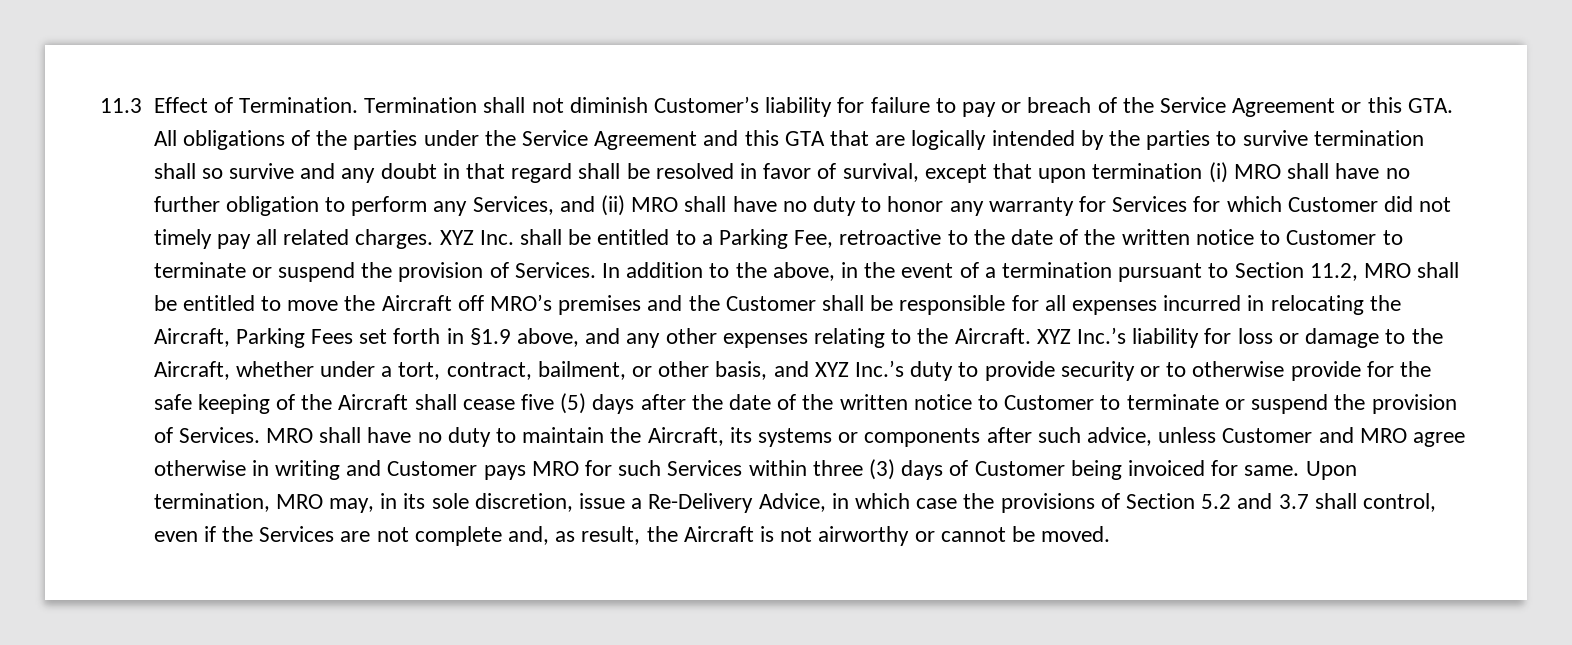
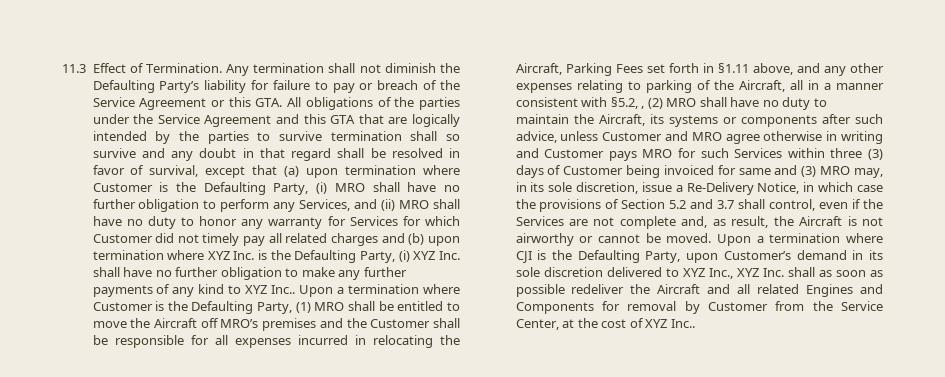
[364,97,478,113] Termination -> [226,63,325,76] Any termination
[653,96,759,113] Customer’s -> [440,63,460,73] [92,80,200,93] the Defaulting Party’s
[1038,163,1203,183] upon termination -> [284,165,460,178] [92,182,309,195] (a) upon termination where Customer is the Defaulting Party,
[355,229,1403,249] [153,262,1358,282] charges. XYZ Inc. shall be entitled to a Parking Fee, retroactive to the date of the written notice to Customer to terminate or suspend the provision of Services. In addition to the above, in the event of a termination pursuant to Section 11.2, -> [331,233,460,246] [92,250,460,263] [92,267,407,280] [92,284,460,297] [92,301,311,314] charges and (b) upon termination where XYZ Inc. is the Defaulting Party, (i) XYZ Inc. shall have no further obligation to make any further payments of any kind to XYZ Inc.. Upon a termination where Customer is the Defaulting Party, (1)
[469,328,511,345] §1.9 -> [717,63,749,73] §1.11
[917,327,1443,348] [153,360,1432,381] [153,393,1457,414] [153,427,260,443] the Aircraft. XYZ Inc.’s liability for loss or damage to the Aircraft, whether under a tort, contract, bailment, or other basis, and XYZ Inc.’s duty to provide security or to otherwise provide for the safe keeping of the Aircraft shall cease five (5) days after the date of the written notice to Customer to terminate or suspend the provision of Services. -> [645,80,885,93] [515,97,663,109] parking of the Aircraft, all in a manner consistent with §5.2, , (2)
[1244,461,1357,480] [153,493,270,512] same. Upon termination, -> [738,165,817,177] same and (3)
[758,493,826,512] Advice, -> [757,182,800,194] Notice,
(1111, 534) none -> [716,233,883,246] [515,250,883,263] [515,267,883,279] [515,284,883,297] [515,301,883,314] [515,318,695,330] Upon a termination where CJI is the Defaulting Party, upon Customer’s demand in its sole discretion delivered to XYZ Inc., XYZ Inc. shall as soon as possible redeliver the Aircraft and all related Engines and Components for removal by Customer from the Service Center, at the cost of XYZ Inc..

